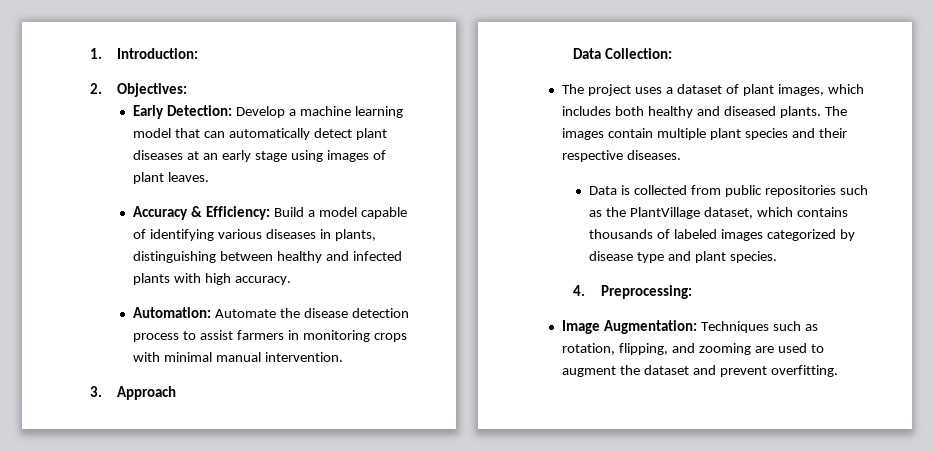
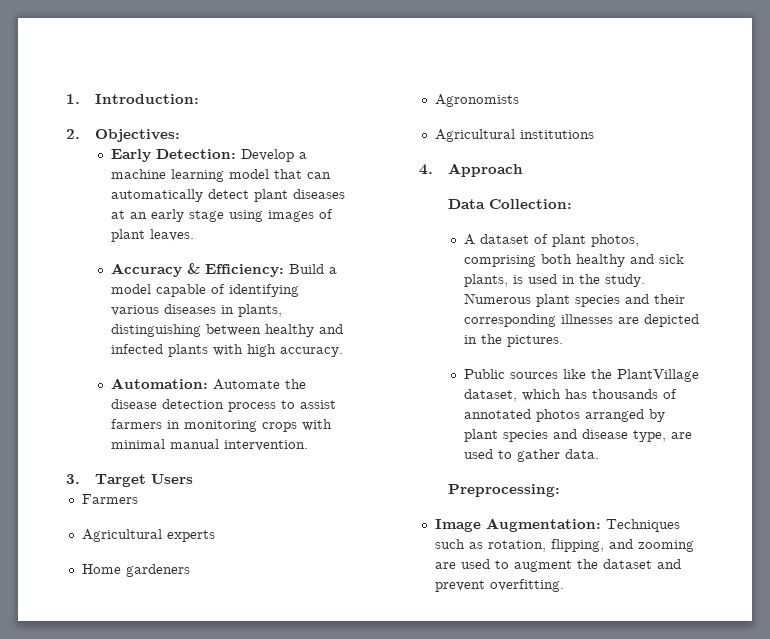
[117,386,177,400] [573,48,673,59] [562,84,864,96] [562,106,847,118] [562,128,847,140] [562,150,682,162] [589,185,868,197] [589,210,603,217] Approach // Data Collection: // The project uses a dataset of plant images, which includes both healthy and diseased plants. The images contain multiple plant species and their respective diseases. // Data is collected from public repositories such as -> [94,474,193,487] [82,494,139,504] [82,529,216,542] [82,564,191,577] [435,94,520,107] [435,129,595,142] [419,163,523,177] [447,199,572,209] [463,234,639,247] [463,254,684,267] [463,274,645,287] [463,293,685,307] [463,314,699,327] [463,334,563,347] [463,369,586,379] Target Users // Farmers // Agricultural experts // Home gardeners // Agronomists // Agricultural institutions // 4. Approach // Data Collection: // A dataset of plant photos, comprising both healthy and sick plants, is used in the study. Numerous plant species and their corresponding illnesses are depicted in the pictures. // Public sources like
[797,207,849,217] contains -> [564,389,587,399] has
[674,229,856,241] [589,251,778,263] [573,285,586,296] labeled images categorized by disease type and plant species. // 4. -> [463,409,665,422] [463,429,692,442] [463,449,599,462] annotated photos arranged by plant species and disease type, are used to gather data. //

